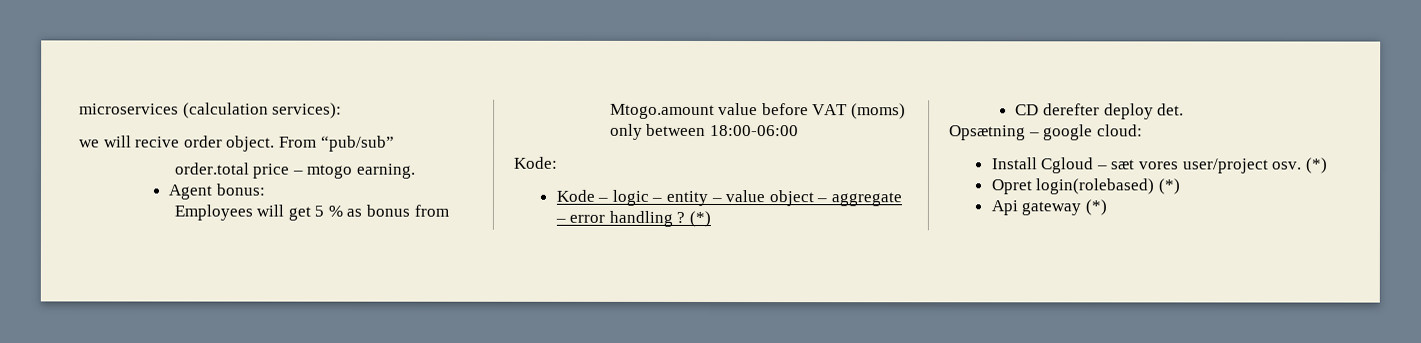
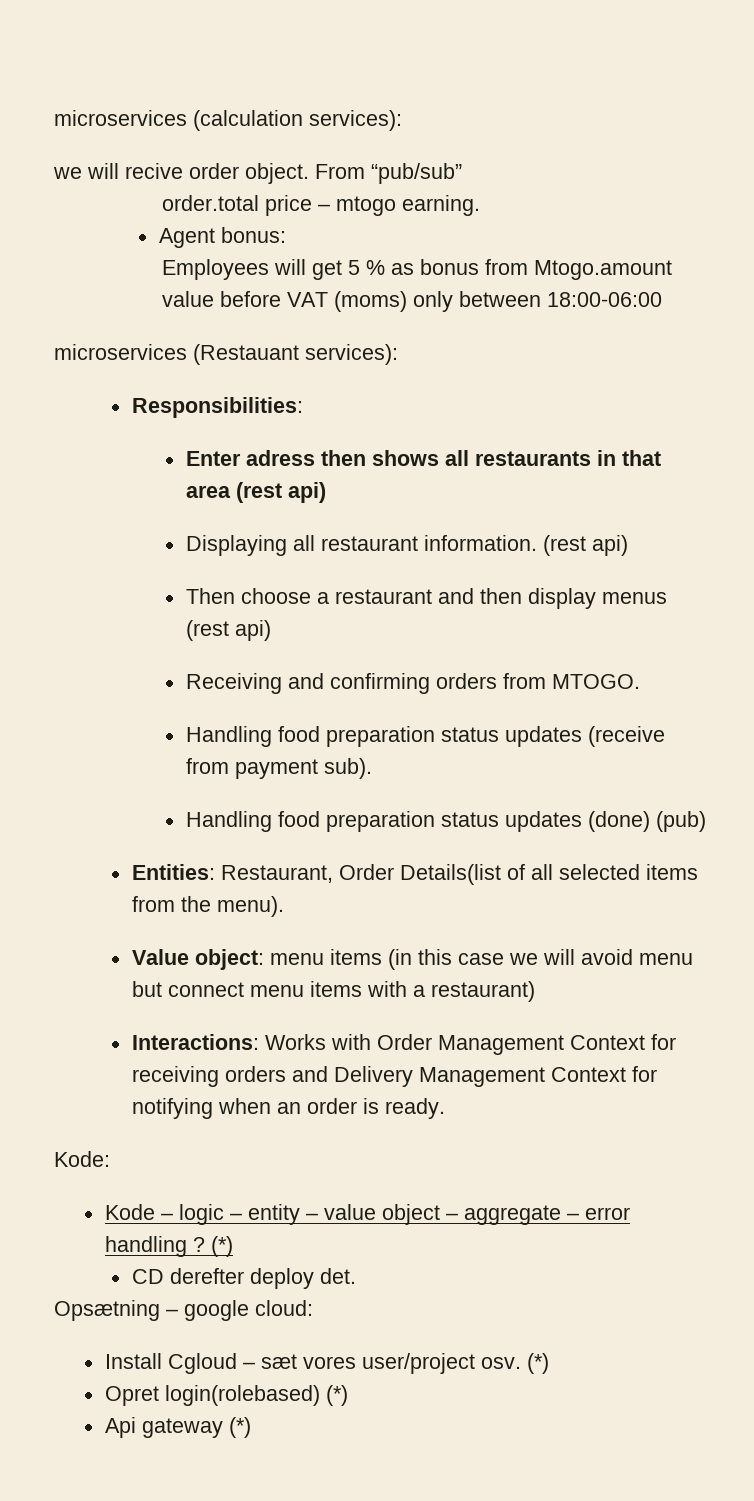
(799, 130) none -> [54,344,398,365] [131,397,303,418] [185,450,661,466] [185,482,326,503] [185,535,628,556] [185,588,667,609] [185,620,271,641] [185,673,640,694] [185,726,665,747] [185,758,372,779] [185,811,706,832] [131,864,698,885] [131,896,284,917] [131,949,693,970] [131,981,535,1002] [131,1034,676,1055] [131,1066,657,1087] [131,1098,445,1119] // microservices (Restauant services): // Responsibilities: // Enter adress then shows all restaurants in that area (rest api) // Displaying all restaurant information. (rest api) // Then choose a restaurant and then display menus (rest api) // Receiving and confirming orders from MTOGO. // Handling food preparation status updates (receive from payment sub). // Handling food preparation status updates (done) (pub) // Entities: Restaurant, Order Details(list of all selected items from the menu). // Value object: menu items (in this case we will avoid menu but connect menu items with a restaurant) // Interactions: Works with Order Management Context for receiving orders and Delivery Management Context for notifying when an order is ready.

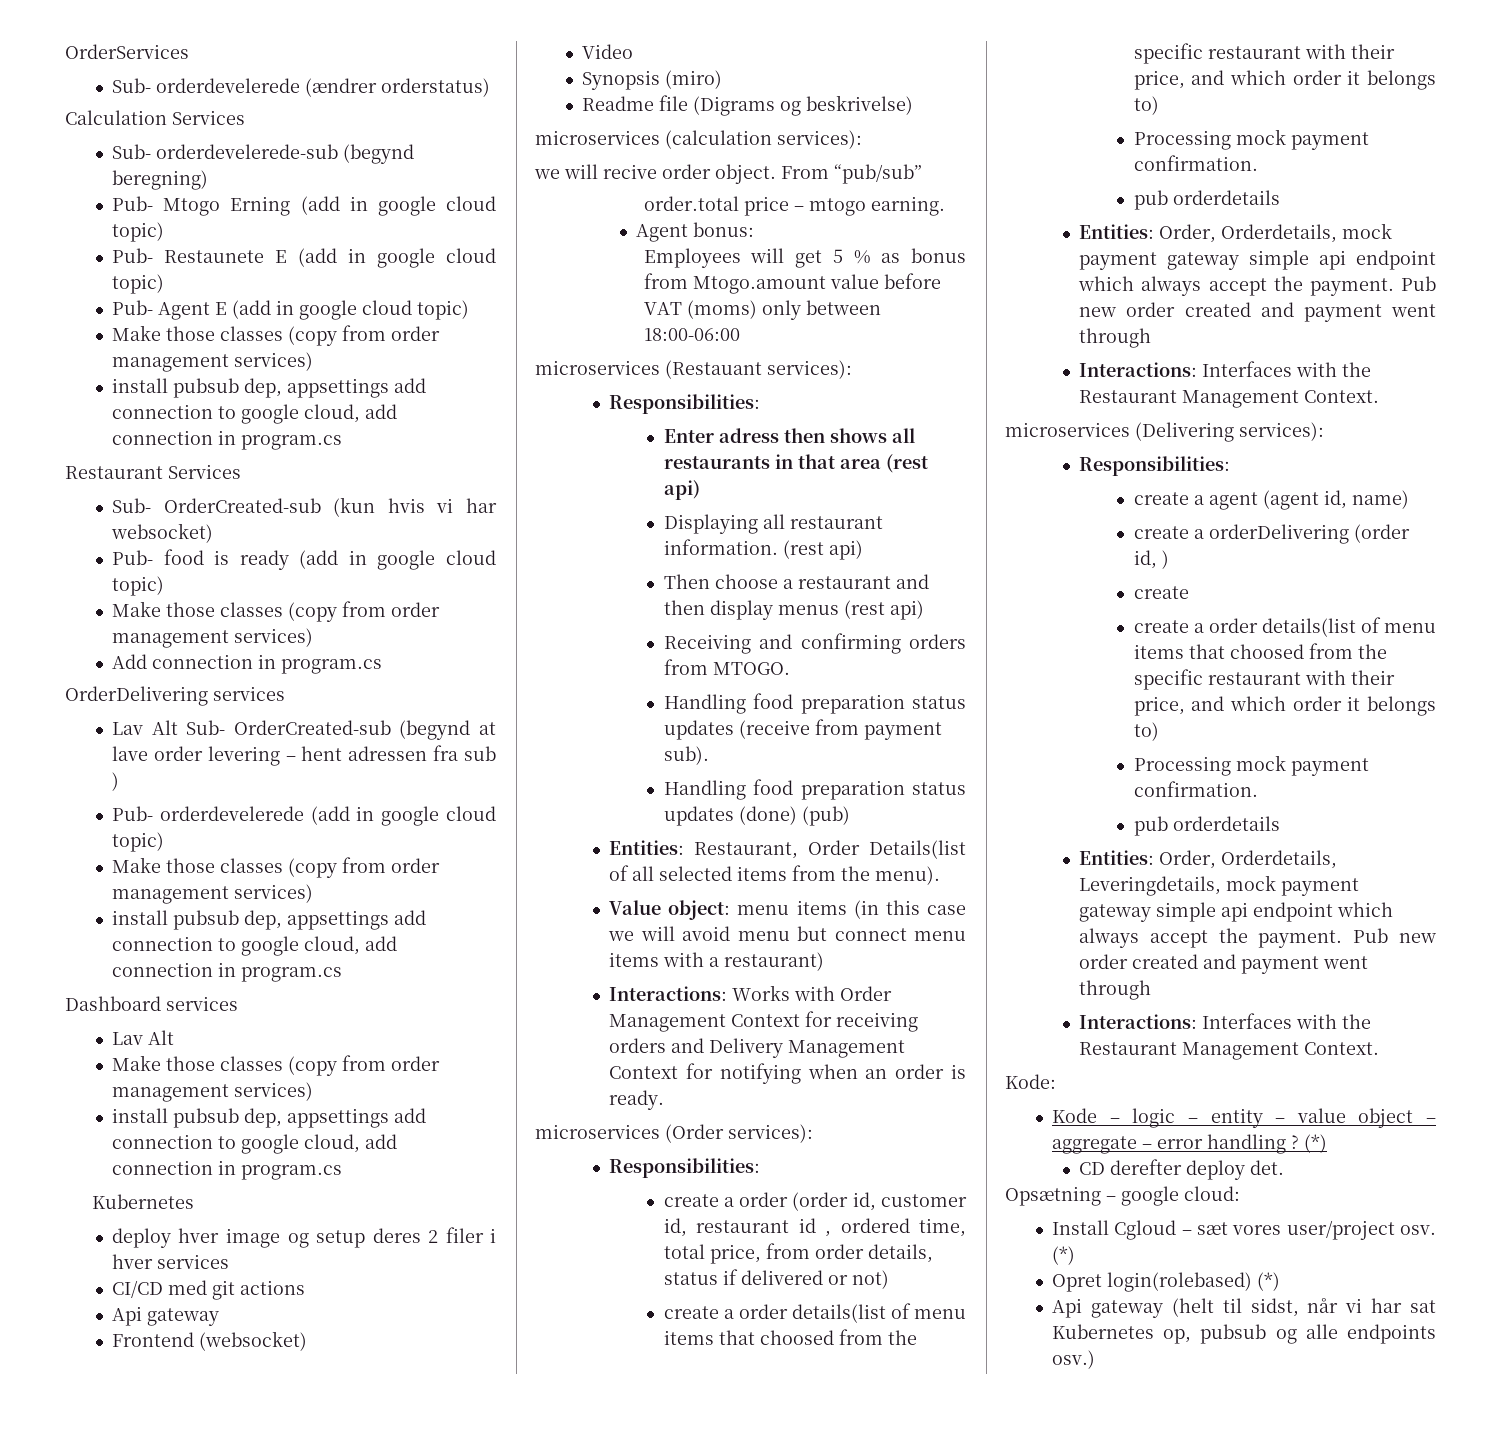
(54, 118) none -> [65,44,189,59] [111,78,490,97] [65,110,245,125] [111,144,414,164] [111,170,208,190] [111,196,497,216] [111,222,164,242] [111,248,496,268] [111,274,164,294] [111,300,469,320] [111,325,440,346] [111,352,313,372] [111,378,426,398] [111,404,397,424] [111,430,342,450] [65,464,241,479] [111,497,497,517] [110,523,213,543] [111,549,496,570] [111,576,164,596] [111,601,440,622] [111,628,313,648] [111,654,382,674] [65,686,285,706] [111,720,496,740] [111,745,497,766] [111,772,119,791] [111,806,496,826] [111,832,164,852] [111,857,440,878] [111,884,313,904] [111,910,426,930] [111,936,397,956] [111,962,342,982] [65,996,238,1011] [111,1030,174,1045] [111,1055,440,1076] [111,1082,313,1102] [111,1108,426,1128] [111,1134,397,1154] [111,1160,342,1180] [92,1194,195,1209] [111,1227,497,1248] [111,1254,229,1269] [111,1280,305,1300] [111,1306,219,1326] [111,1331,307,1351] [581,44,633,59] [581,70,722,90] [581,95,913,116] OrderServices // Sub- orderdevelerede (ændrer orderstatus) // Calculation Services // Sub- orderdevelerede-sub (begynd beregning) // Pub- Mtogo Erning (add in google cloud topic) // Pub- Restaunete E (add in google cloud topic) // Pub- Agent E (add in google cloud topic) // Make those classes (copy from order management services) // install pubsub dep, appsettings add connection to google cloud, add connection in program.cs // Restaurant Services // Sub- OrderCreated-sub (kun hvis vi har websocket) // Pub- food is ready (add in google cloud topic) // Make those classes (copy from order management services) // Add connection in program.cs // OrderDelivering services // Lav Alt Sub- OrderCreated-sub (begynd at lave order levering – hent adressen fra sub ) // Pub- orderdevelerede (add in google cloud topic) // Make those classes (copy from order management services) // install pubsub dep, appsettings add connection to google cloud, add connection in program.cs // Dashboard services // Lav Alt // Make those classes (copy from order management services) // install pubsub dep, appsettings add connection to google cloud, add connection in program.cs // Kubernetes // deploy hver image og setup deres 2 filer i hver services // CI/CD med git actions // Api gateway // Frontend (websocket) // Video // Synopsis (miro) // Readme file (Digrams og beskrivelse) //
(445, 1108) none -> [535,1124,813,1143] [609,1158,761,1178] [663,1192,967,1211] [663,1218,966,1237] [663,1243,933,1264] [663,1269,889,1289] [663,1303,966,1323] [663,1329,917,1345] [1133,43,1395,64] [1133,70,1436,90] [1133,96,1159,115] [1133,129,1369,150] [1133,155,1258,171] [1133,190,1280,210] [1079,223,1393,243] [1079,250,1436,270] [1078,276,1436,296] [1079,302,1436,322] [1079,328,1152,348] [1079,361,1372,377] [1079,390,1380,408] [1005,422,1324,442] [1079,456,1231,476] [1133,490,1409,510] [1133,524,1410,544] [1133,550,1169,569] [1133,586,1189,599] [1133,617,1436,637] [1133,643,1387,659] [1133,669,1395,690] [1133,696,1436,716] [1133,722,1159,741] [1133,755,1369,776] [1133,781,1258,797] [1133,816,1280,836] [1079,850,1338,869] [1079,875,1360,896] [1079,902,1394,922] [1079,928,1436,948] [1079,954,1369,974] [1079,980,1152,1000] [1079,1013,1372,1029] [1079,1042,1380,1060] // microservices (Order services): // Responsibilities: // create a order (order id, customer id, restaurant id , ordered time, total price, from order details, status if delivered or not) // create a order details(list of menu items that choosed from the specific restaurant with their price, and which order it belongs to) // Processing mock payment confirmation. // pub orderdetails // Entities: Order, Orderdetails, mock payment gateway simple api endpoint which always accept the payment. Pub new order created and payment went through // Interactions: Interfaces with the Restaurant Management Context. // microservices (Delivering services): // Responsibilities: // create a agent (agent id, name) // create a orderDelivering (order id, ) // create // create a order details(list of menu items that choosed from the specific restaurant with their price, and which order it belongs to) // Processing mock payment confirmation. // pub orderdetails // Entities: Order, Orderdetails, Leveringdetails, mock payment gateway simple api endpoint which always accept the payment. Pub new order created and payment went through // Interactions: Interfaces with the Restaurant Management Context.
[228,1417,251,1438] (*) -> [1171,1298,1436,1317] [1051,1324,1436,1344] [1051,1350,1095,1369] (helt til sidst, når vi har sat Kubernetes op, pubsub og alle endpoints osv.)

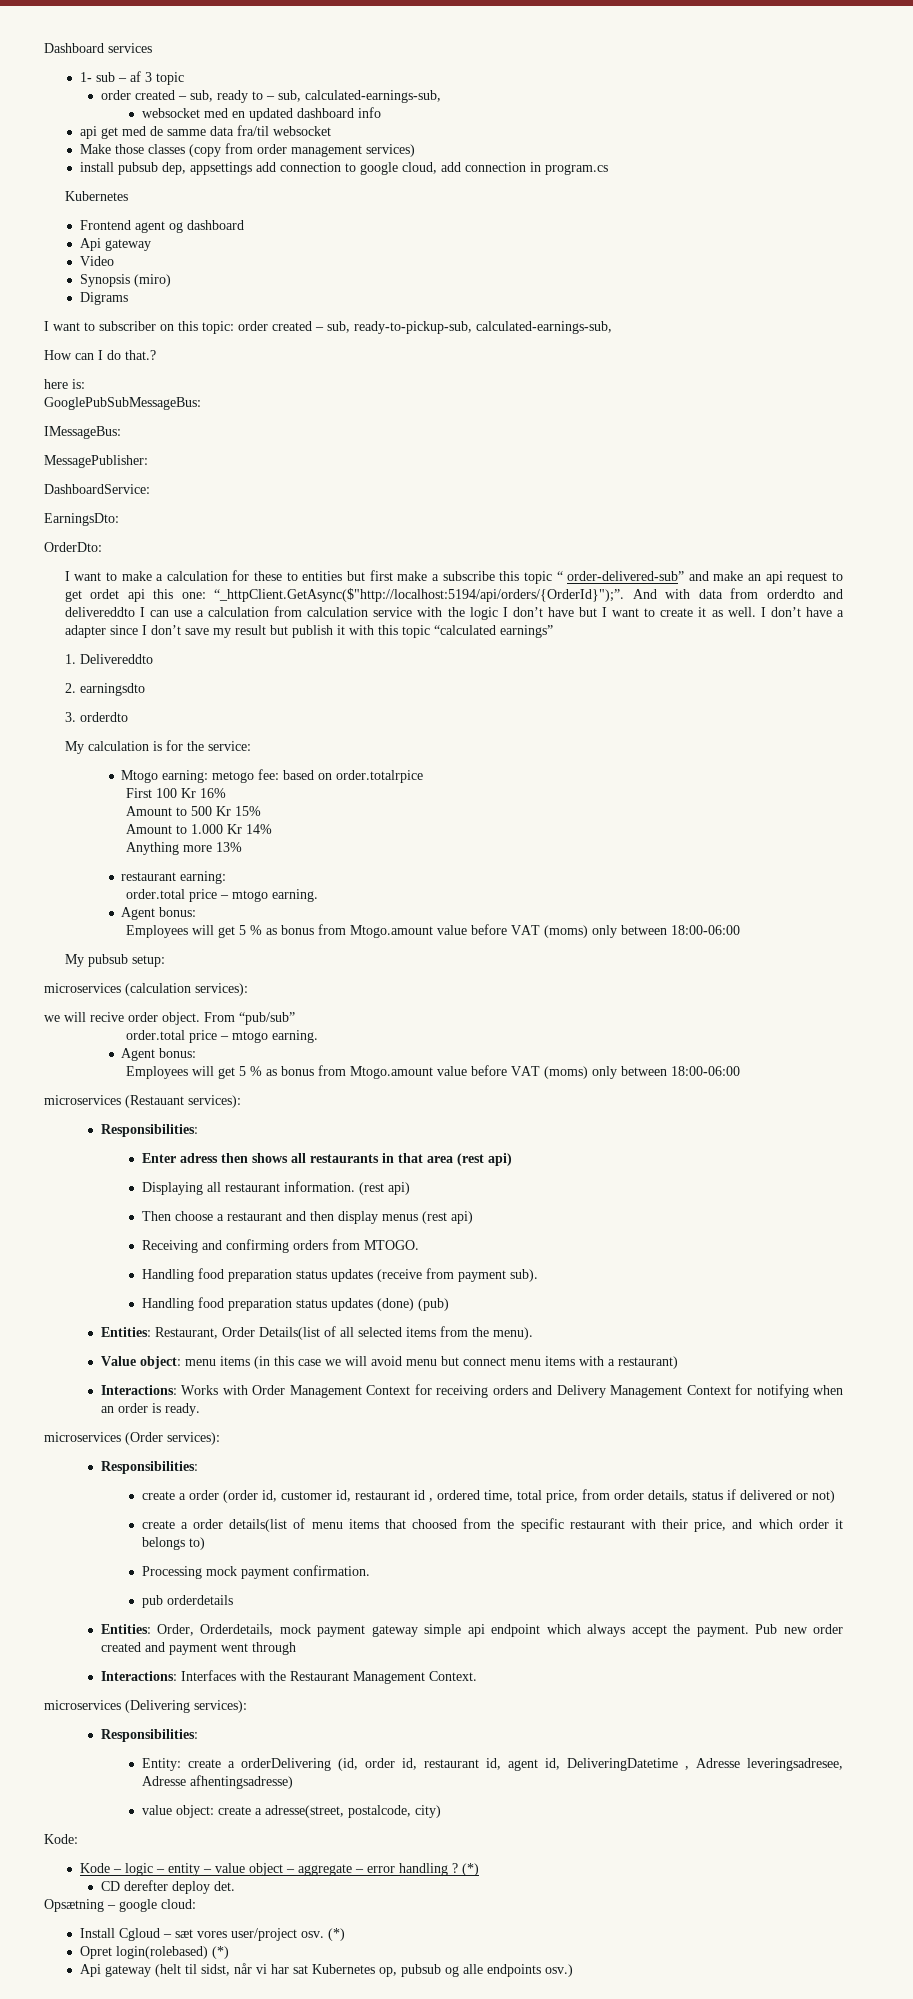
[65,44,189,59] [111,78,490,97] [65,110,245,125] [111,144,414,164] [111,170,208,190] [111,196,497,216] [111,222,164,242] [111,248,496,268] [111,274,164,294] [111,300,469,320] [111,325,440,346] [111,352,313,372] [111,378,426,398] [111,404,397,424] [111,430,342,450] [65,464,241,479] [111,497,497,517] [110,523,213,543] [111,549,496,570] [111,576,164,596] [111,601,440,622] [111,628,313,648] [111,654,382,674] [65,686,285,706] [111,720,496,740] [111,745,497,766] [111,772,119,791] [111,806,496,826] [111,832,164,852] [111,857,440,878] [111,884,313,904] [111,910,426,930] [111,936,397,956] [111,962,342,982] [65,996,238,1011] [111,1030,174,1045] OrderServices // Sub- orderdevelerede (ændrer orderstatus) // Calculation Services // Sub- orderdevelerede-sub (begynd beregning) // Pub- Mtogo Erning (add in google cloud topic) // Pub- Restaunete E (add in google cloud topic) // Pub- Agent E (add in google cloud topic) // Make those classes (copy from order management services) // install pubsub dep, appsettings add connection to google cloud, add connection in program.cs // Restaurant Services // Sub- OrderCreated-sub (kun hvis vi har websocket) // Pub- food is ready (add in google cloud topic) // Make those classes (copy from order management services) // Add connection in program.cs // OrderDelivering services // Lav Alt Sub- OrderCreated-sub (begynd at lave order levering – hent adressen fra sub ) // Pub- orderdevelerede (add in google cloud topic) // Make those classes (copy from order management services) // install pubsub dep, appsettings add connection to google cloud, add connection in program.cs // Dashboard services // Lav Alt -> [44,43,152,53] [79,71,184,85] [100,90,441,103] [141,107,381,121] [79,125,331,139] Dashboard services // 1- sub – af 3 topic // order created – sub, ready to – sub, calculated-earnings-sub, // websocket med en updated dashboard info // api get med de samme data fra/til websocket
[111,1227,497,1248] [111,1254,229,1269] [111,1280,305,1300] [111,1306,219,1326] [111,1331,307,1351] deploy hver image og setup deres 2 filer i hver services // CI/CD med git actions // Api gateway // Frontend (websocket) -> [79,220,244,233] [79,238,151,251] Frontend agent og dashboard // Api gateway
[581,95,913,116] Readme file (Digrams og beskrivelse) -> [79,292,128,305] [44,321,612,334] [44,350,156,360] [44,379,85,389] [44,397,201,410] [44,426,121,439] [44,455,148,468] [44,484,150,494] [44,513,119,526] [44,542,102,552] [64,570,843,584] [64,588,844,602] [64,606,844,620] [64,625,553,638] [64,654,153,664] [64,683,145,696] [64,712,128,722] [64,740,251,754] [121,769,424,783] [126,788,227,798] [126,806,262,816] [126,824,273,834] [126,842,243,855] [121,871,227,884] [126,889,319,902] [121,907,197,920] [126,924,741,938] [64,954,165,967] Digrams // I want to subscriber on this topic: order created – sub, ready-to-pickup-sub, calculated-earnings-sub, // How can I do that.? // here is: // GooglePubSubMessageBus: // IMessageBus: // MessagePublisher: // DashboardService: // EarningsDto: // OrderDto: // I want to make a calculation for these to entities but first make a subscribe this topic “ order-delivered-sub” and make an api request to get ordet api this one: “_httpClient.GetAsync($"http://localhost:5194/api/orders/{OrderId}");”. And with data from orderdto and delivereddto I can use a calculation from calculation service with the logic I don’t have but I want to create it as well. I don’t have a adapter since I don’t save my result but publish it with this topic “calculated earnings” // 1. Delivereddto // 2. earningsdto // 3. orderdto // My calculation is for the service: // Mtogo earning: metogo fee: based on order.totalrpice // First 100 Kr 16% // Amount to 500 Kr 15% // Amount to 1.000 Kr 14% // Anything more 13% // restaurant earning: // order.total price – mtogo earning. // Agent bonus: // Employees will get 5 % as bonus from Mtogo.amount value before VAT (moms) only between 18:00-06:00 // My pubsub setup:
[1133,490,1409,510] [1133,524,1410,544] [1133,550,1169,569] [1133,586,1189,599] [1133,617,1436,637] [1133,643,1387,659] [1133,669,1395,690] [1133,696,1436,716] [1133,722,1159,741] [1133,755,1369,776] [1133,781,1258,797] [1133,816,1280,836] [1079,850,1338,869] [1079,875,1360,896] [1079,902,1394,922] [1079,928,1436,948] [1079,954,1369,974] [1079,980,1152,1000] [1079,1013,1372,1029] [1079,1042,1380,1060] create a agent (agent id, name) // create a orderDelivering (order id, ) // create // create a order details(list of menu items that choosed from the specific restaurant with their price, and which order it belongs to) // Processing mock payment confirmation. // pub orderdetails // Entities: Order, Orderdetails, Leveringdetails, mock payment gateway simple api endpoint which always accept the payment. Pub new order created and payment went through // Interactions: Interfaces with the Restaurant Management Context. -> [141,1758,843,1771] [141,1775,293,1789] [141,1805,441,1818] Entity: create a orderDelivering (id, order id, restaurant id, agent id, DeliveringDatetime , Adresse leveringsadresee, Adresse afhentingsadresse) // value object: create a adresse(street, postalcode, city)

